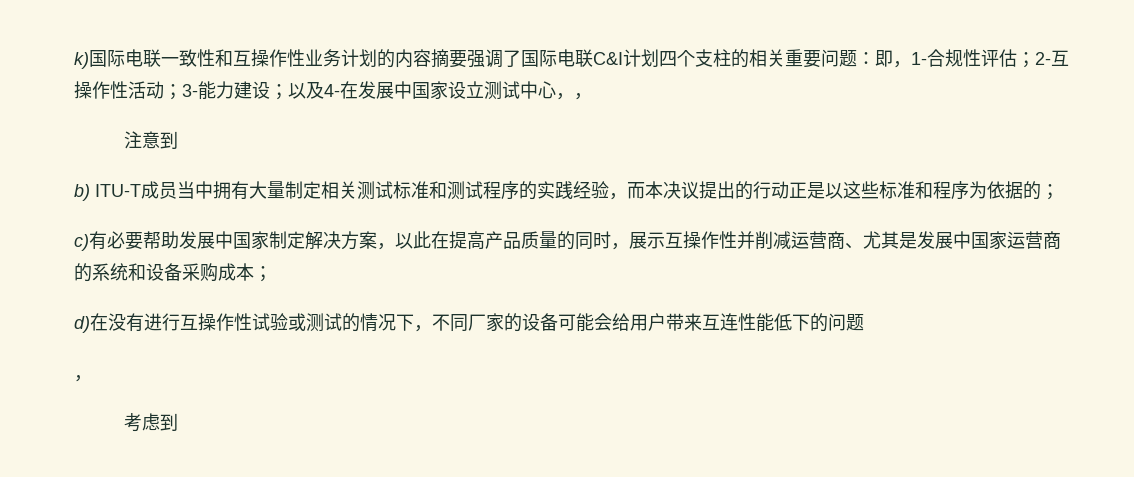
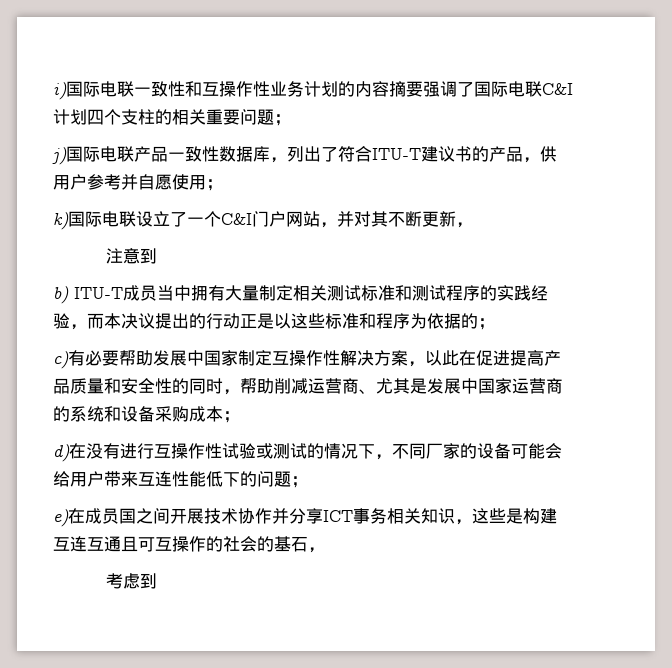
[74,52,89,69] k) -> [53,82,67,100] i)
[857,49,1069,68] [74,81,574,100] ：即，1-合规性评估；2-互操作性活动；3-能力建设；以及4-在发展中国家设立测试中心， -> [274,114,291,126] [52,146,557,165] [53,174,223,191] [53,211,456,230] ； // j)国际电联产品一致性数据库，列出了符合ITU-T建议书的产品，供用户参考并自愿使用； // k)国际电联设立了一个C&I门户网站，并对其不断更新
(305, 240) none -> [272,350,340,366] 互操作性
(449, 240) none -> [476,350,510,366] 促进
[557,231,755,250] 的同时，展示互操作性并 -> [104,378,274,395] 和安全性的同时，帮助
(864, 322) // -> [291,476,308,488] [53,508,557,527] [53,536,308,552] ； // e)在成员国之间开展技术协作并分享ICT事务相关知识，这些是构建互连互通且可互操作的社会的基石

